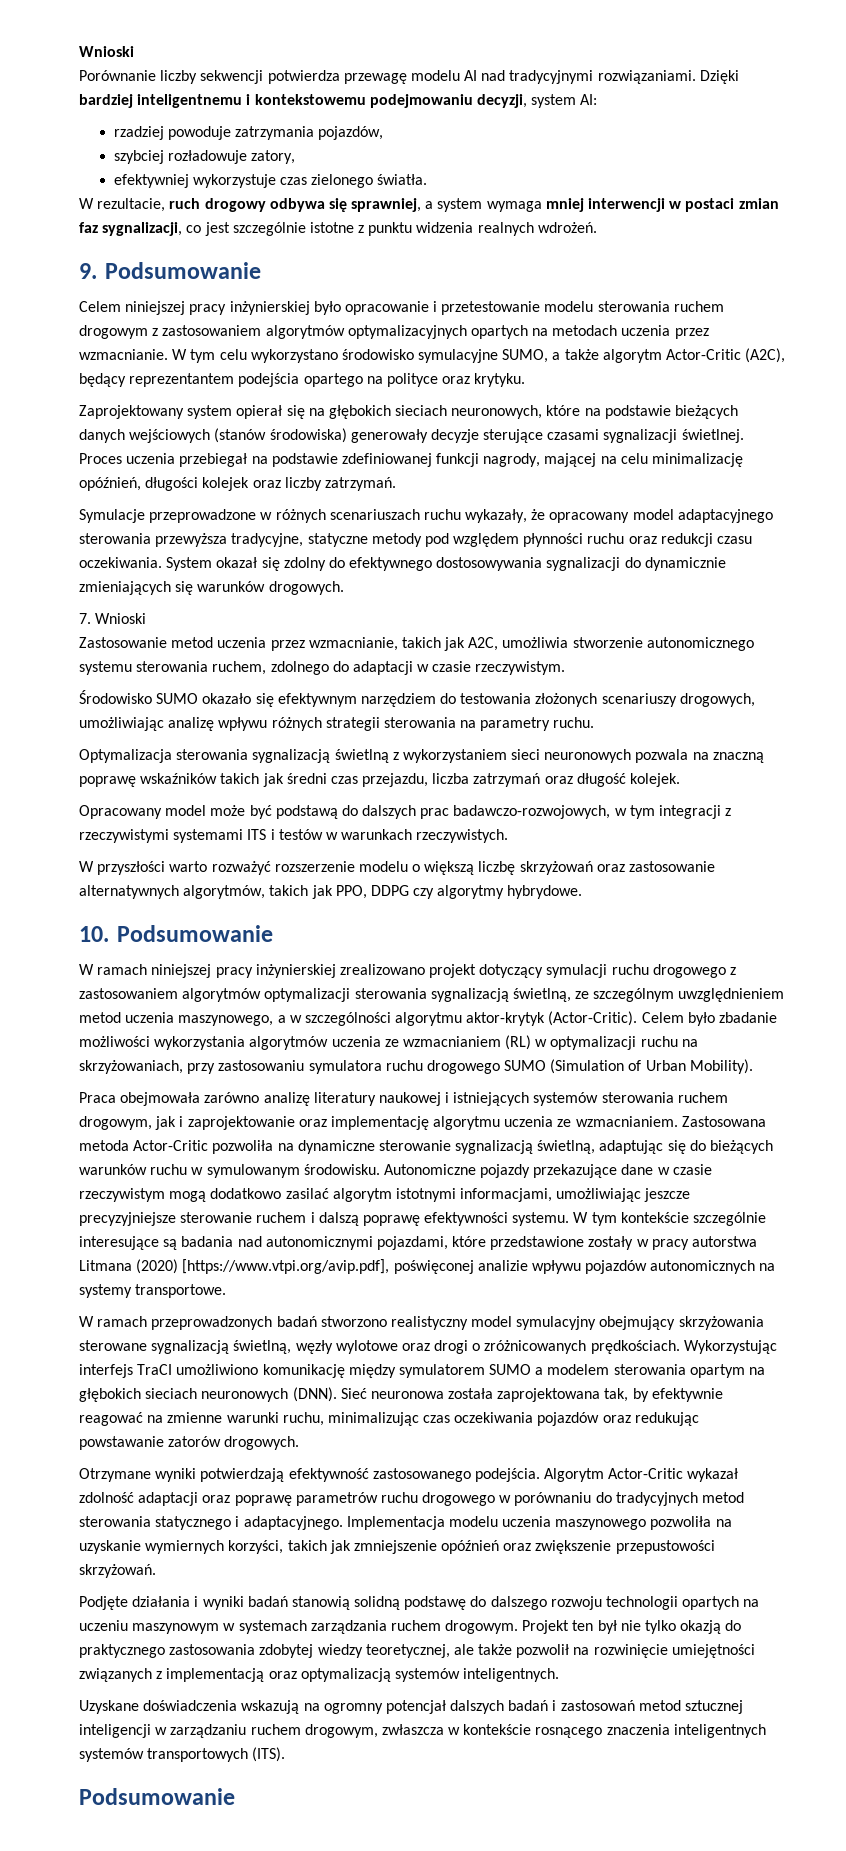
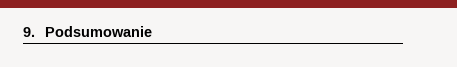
[79,46,134,57] [79,70,739,84] [79,94,598,108] [113,126,384,140] [113,150,295,164] [113,174,428,188] [79,198,779,212] [79,222,597,236] [79,262,261,279] [79,301,724,315] [79,325,709,339] [79,348,786,363] [79,373,526,387] [79,405,739,419] [79,428,744,443] [79,453,744,467] [79,477,396,491] [79,509,773,523] [79,533,753,547] [79,557,726,571] [79,581,344,595] [79,613,147,624] [79,637,754,651] [79,661,566,675] [79,690,755,707] [79,717,595,731] [79,749,764,763] [79,773,681,787] [79,805,732,819] [79,829,509,843] [79,861,716,875] [79,885,583,899] [79,925,273,942] [79,964,737,978] [79,988,785,1002] [79,1011,778,1026] [79,1035,698,1050] [79,1059,753,1074] [79,1092,728,1106] [79,1116,766,1130] [79,1140,774,1154] [79,1164,712,1178] [79,1188,691,1202] [79,1212,767,1226] [79,1236,758,1250] [79,1259,776,1274] [79,1284,227,1298] [79,1316,764,1330] [79,1340,777,1354] [79,1364,766,1378] [79,1387,723,1402] [79,1412,699,1426] [79,1436,300,1450] [79,1468,739,1482] [79,1492,745,1506] [79,1516,732,1530] [79,1540,715,1554] [79,1564,156,1578] [79,1596,760,1610] [79,1620,742,1634] [79,1644,755,1658] [79,1668,560,1682] [79,1700,744,1714] [79,1724,766,1738] [79,1747,286,1762] Wnioski // Porównanie liczby sekwencji potwierdza przewagę modelu AI nad tradycyjnymi rozwiązaniami. Dzięki bardziej inteligentnemu i kontekstowemu podejmowaniu decyzji, system AI: // rzadziej powoduje zatrzymania pojazdów, // szybciej rozładowuje zatory, // efektywniej wykorzystuje czas zielonego światła. // W rezultacie, ruch drogowy odbywa się sprawniej, a system wymaga mniej interwencji w postaci zmian faz sygnalizacji, co jest szczególnie istotne z punktu widzenia realnych wdrożeń. // 9. Podsumowanie // Celem niniejszej pracy inżynierskiej było opracowanie i przetestowanie modelu sterowania ruchem drogowym z zastosowaniem algorytmów optymalizacyjnych opartych na metodach uczenia przez wzmacnianie. W tym celu wykorzystano środowisko symulacyjne SUMO, a także algorytm Actor-Critic (A2C), będący reprezentantem podejścia opartego na polityce oraz krytyku. // Zaprojektowany system opierał się na głębokich sieciach neuronowych, które na podstawie bieżących danych wejściowych (stanów środowiska) generowały decyzje sterujące czasami sygnalizacji świetlnej. Proces uczenia przebiegał na podstawie zdefiniowanej funkcji nagrody, mającej na celu minimalizację opóźnień, długości kolejek oraz liczby zatrzymań. // Symulacje przeprowadzone w różnych scenariuszach ruchu wykazały, że opracowany model adaptacyjnego sterowania przewyższa tradycyjne, statyczne metody pod względem płynności ruchu oraz redukcji czasu oczekiwania. System okazał się zdolny do efektywnego dostosowywania sygnalizacji do dynamicznie zmieniających się warunków drogowych. // 7. Wnioski // Zastosowanie metod uczenia przez wzmacnianie, takich jak A2C, umożliwia stworzenie autonomicznego systemu sterowania ruchem, zdolnego do adaptacji w czasie rzeczywistym. // Środowisko SUMO okazało się efektywnym narzędziem do testowania złożonych scenariuszy drogowych, umożliwiając analizę wpływu różnych strategii sterowania na parametry ruchu. // Optymalizacja sterowania sygnalizacją świetlną z wykorzystaniem sieci neuronowych pozwala na znaczną poprawę wskaźników takich jak średni czas przejazdu, liczba zatrzymań oraz długość kolejek. // Opracowany model może być podstawą do dalszych prac badawczo-rozwojowych, w tym integracji z rzeczywistymi systemami ITS i testów w warunkach rzeczywistych. // W przyszłości warto rozważyć rozszerzenie modelu o większą liczbę skrzyżowań oraz zastosowanie alternatywnych algorytmów, takich jak PPO, DDPG czy algorytmy hybrydowe. // 10. Podsumowanie // W ramach niniejszej pracy inżynierskiej zrealizowano projekt dotyczący symulacji ruchu drogowego z zastosowaniem algorytmów optymalizacji sterowania sygnalizacją świetlną, ze szczególnym uwzględnieniem metod uczenia maszynowego, a w szczególności algorytmu aktor-krytyk (Actor-Critic). Celem było zbadanie możliwości wykorzystania algorytmów uczenia ze wzmacnianiem (RL) w optymalizacji ruchu na skrzyżowaniach, przy zastosowaniu symulatora ruchu drogowego SUMO (Simulation of Urban Mobility). // Praca obejmowała zarówno analizę literatury naukowej i istniejących systemów sterowania ruchem drogowym, jak i zaprojektowanie oraz implementację algorytmu uczenia ze wzmacnianiem. Zastosowana metoda Actor-Critic pozwoliła na dynamiczne sterowanie sygnalizacją świetlną, adaptując się do bieżących warunków ruchu w symulowanym środowisku. Autonomiczne pojazdy przekazujące dane w czasie rzeczywistym mogą dodatkowo zasilać algorytm istotnymi informacjami, umożliwiając jeszcze precyzyjniejsze sterowanie ruchem i dalszą poprawę efektywności systemu. W tym kontekście szczególnie interesujące są badania nad autonomicznymi pojazdami, które przedstawione zostały w pracy autorstwa Litmana (2020) [https://www.vtpi.org/avip.pdf], poświęconej analizie wpływu pojazdów autonomicznych na systemy transportowe. // W ramach przeprowadzonych badań stworzono realistyczny model symulacyjny obejmujący skrzyżowania sterowane sygnalizacją świetlną, węzły wylotowe oraz drogi o zróżnicowanych prędkościach. Wykorzystując interfejs TraCI umożliwiono komunikację między symulatorem SUMO a modelem sterowania opartym na głębokich sieciach neuronowych (DNN). Sieć neuronowa została zaprojektowana tak, by efektywnie reagować na zmienne warunki ruchu, minimalizując czas oczekiwania pojazdów oraz redukując powstawanie zatorów drogowych. // Otrzymane wyniki potwierdzają efektywność zastosowanego podejścia. Algorytm Actor-Critic wykazał zdolność adaptacji oraz poprawę parametrów ruchu drogowego w porównaniu do tradycyjnych metod sterowania statycznego i adaptacyjnego. Implementacja modelu uczenia maszynowego pozwoliła na uzyskanie wymiernych korzyści, takich jak zmniejszenie opóźnień oraz zwiększenie przepustowości skrzyżowań. // Podjęte działania i wyniki badań stanowią solidną podstawę do dalszego rozwoju technologii opartych na uczeniu maszynowym w systemach zarządzania ruchem drogowym. Projekt ten był nie tylko okazją do praktycznego zastosowania zdobytej wiedzy teoretycznej, ale także pozwolił na rozwinięcie umiejętności związanych z implementacją oraz optymalizacją systemów inteligentnych. // Uzyskane doświadczenia wskazują na ogromny potencjał dalszych badań i zastosowań metod sztucznej inteligencji w zarządzaniu ruchem drogowym, zwłaszcza w kontekście rosnącego znaczenia inteligentnych systemów transportowych (ITS). // -> [23,27,35,37] 9.

